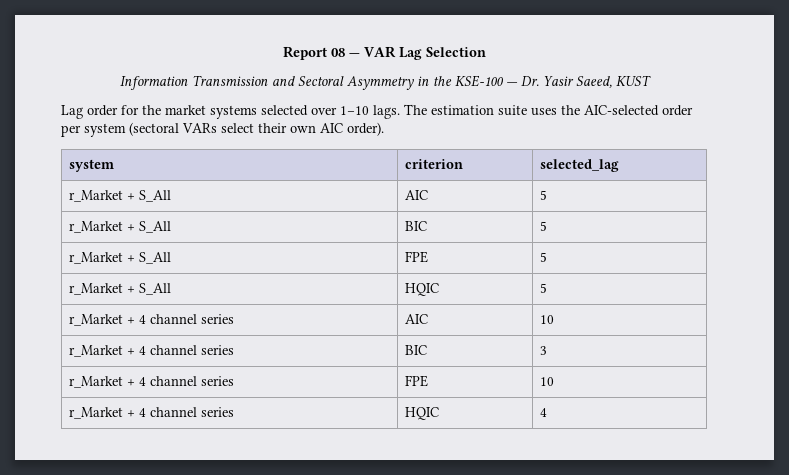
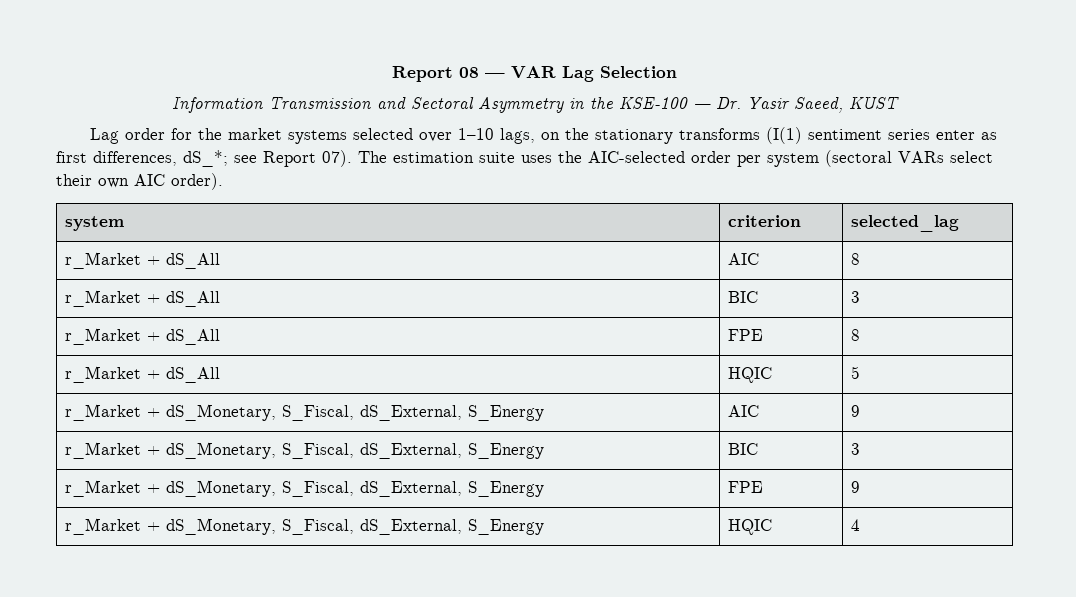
[373,105,400,119] lags. -> [500,127,998,144] [56,150,352,167] lags, on the stationary transforms (I(1) sentiment series enter as first differences, dS_*; see Report 07).
[139,190,172,202] [405,190,429,200] [540,190,548,200] [69,221,172,233] [405,221,428,231] [540,221,548,231] [69,252,172,264] [405,251,429,263] [540,252,548,262] [69,283,172,295] S_All | AIC | 5 // r_Market + S_All | BIC | 5 // r_Market + S_All | FPE | 5 // r_Market + S_All -> [165,253,220,269] [727,253,759,265] [850,253,860,265] [64,290,220,307] [727,291,758,303] [850,291,860,303] [64,328,220,345] [727,329,763,341] [850,329,860,341] [64,366,220,383] dS_All | AIC | 8 // r_Market + dS_All | BIC | 3 // r_Market + dS_All | FPE | 8 // r_Market + dS_All
[139,314,235,324] [405,314,429,324] [540,315,555,324] [69,345,235,357] [405,345,428,355] [540,346,548,355] [69,376,235,388] [405,375,429,387] [540,377,555,386] [69,407,235,419] 4 channel series | AIC | 10 // r_Market + 4 channel series | BIC | 3 // r_Market + 4 channel series | FPE | 10 // r_Market + 4 channel series -> [165,404,544,421] [727,405,759,417] [850,405,860,417] [64,442,544,459] [727,443,758,455] [850,443,860,455] [64,480,544,497] [727,481,763,493] [850,481,860,493] [64,518,544,535] dS_Monetary, S_Fiscal, dS_External, S_Energy | AIC | 9 // r_Market + dS_Monetary, S_Fiscal, dS_External, S_Energy | BIC | 3 // r_Market + dS_Monetary, S_Fiscal, dS_External, S_Energy | FPE | 9 // r_Market + dS_Monetary, S_Fiscal, dS_External, S_Energy

